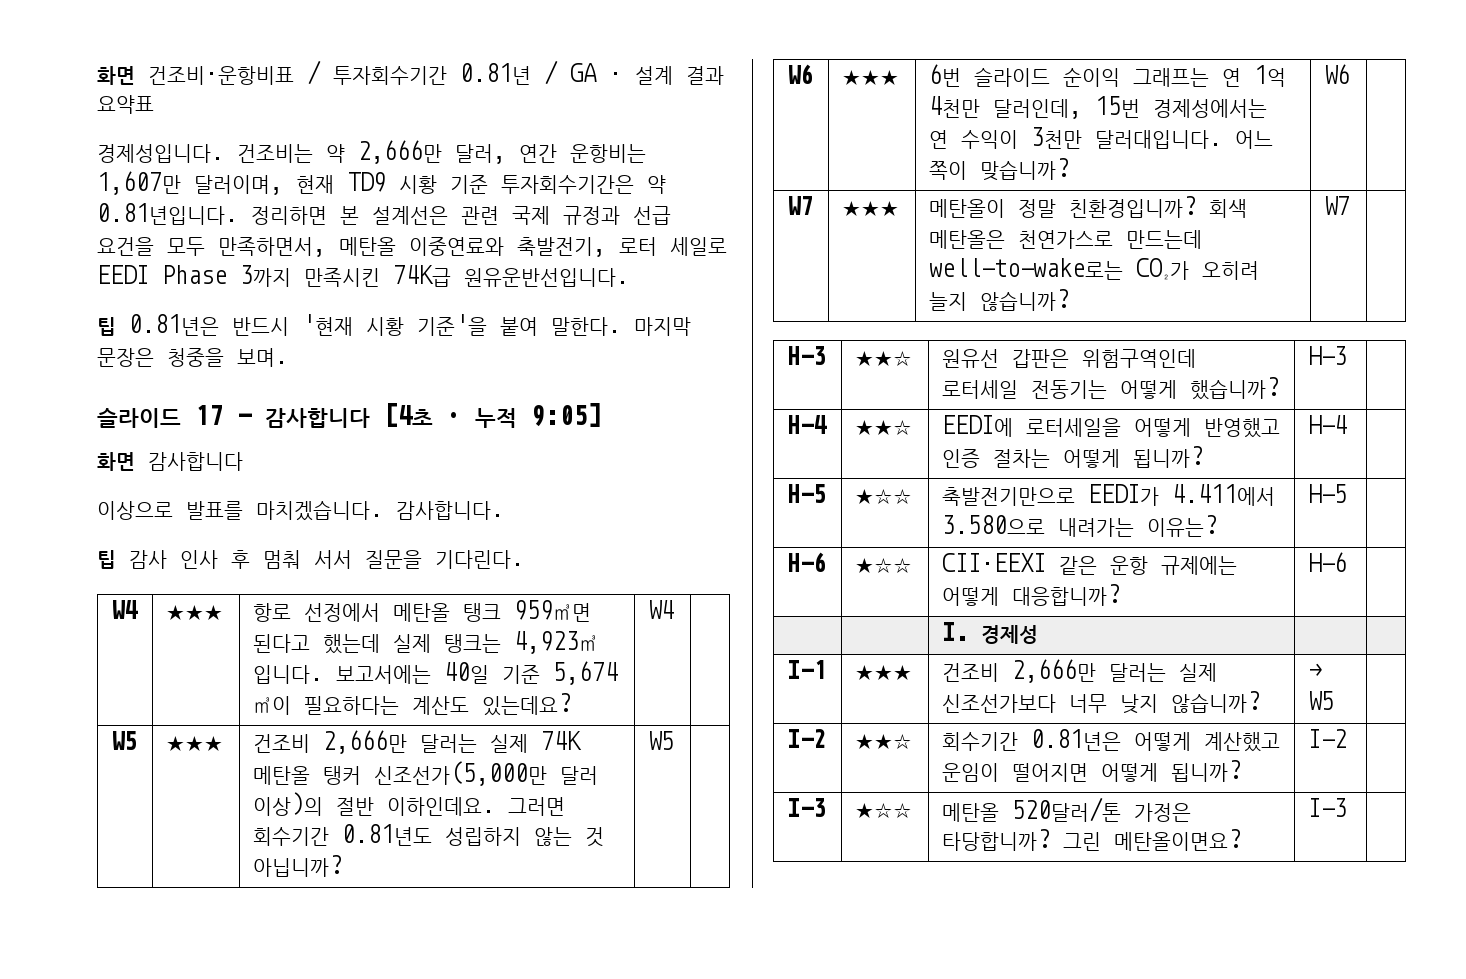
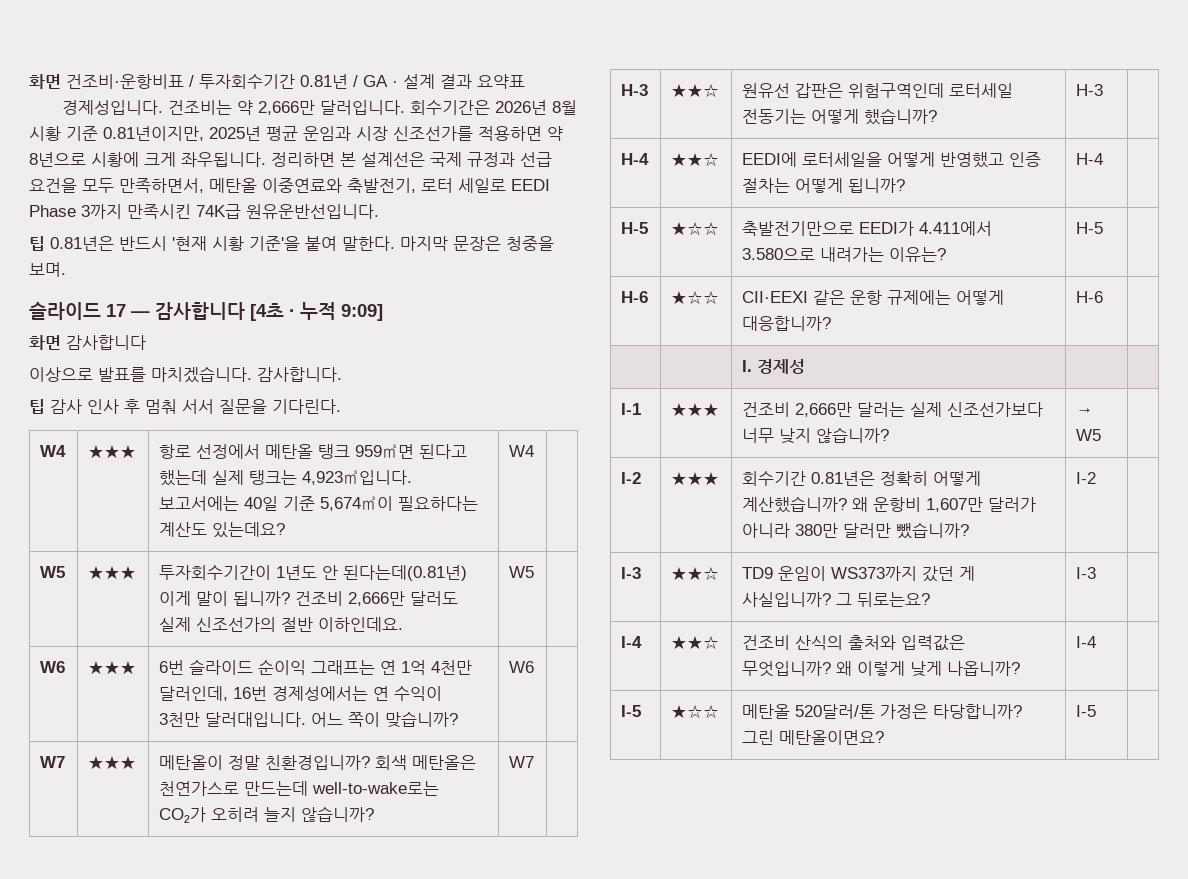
[455,144,646,164] [97,171,666,195] [97,203,238,225] 달러, 연간 운항비는 1,607만 달러이며, 현재 TD9 시황 기준 투자회수기간은 약 0.81년입니다. -> [319,100,577,115] [29,126,563,141] [29,152,266,167] 달러입니다. 회수기간은 2026년 8월 시황 기준 0.81년이지만, 2025년 평균 운임과 시장 신조선가를 적용하면 약 8년으로 시황에 크게 좌우됩니다.
[461,206,499,225] 관련 -> (425, 159) none
[531,403,601,427] 9:05] -> [341,304,383,321] 9:09]
[253,730,583,754] [253,761,599,786] [253,792,566,816] [253,824,605,847] [253,855,343,877] 건조비 2,666만 달러는 실제 74K 메탄올 탱커 신조선가(5,000만 달러 이상)의 절반 이하인데요. 그러면 회수기간 0.81년도 성립하지 않는 것 아닙니까? -> [159,565,468,581] [159,591,459,606] [159,617,404,632] 투자회수기간이 1년도 안 된다는데(0.81년) 이게 말이 됩니까? 건조비 2,666만 달러도 실제 신조선가의 절반 이하인데요.
[1095,96,1141,118] 15번 -> [233,686,268,701] 16번
[855,734,913,749] ★★☆ -> [671,472,720,485] ★★★
[1134,732,1281,752] [942,760,1242,782] [1308,729,1348,748] [787,798,827,817] 어떻게 계산했고 운임이 떨어지면 어떻게 됩니까? | I-2 | // I-3 -> [880,471,982,486] [742,496,1037,513] [742,522,970,539] [1076,472,1097,484] [621,567,642,579] [671,567,720,580] [742,566,976,582] [742,592,931,607] [1076,567,1097,579] [621,636,643,648] [671,636,720,649] [742,635,966,651] [742,661,1021,677] [1076,636,1097,648] [621,705,642,717] 정확히 어떻게 계산했습니까? 왜 운항비 1,607만 달러가 아니라 380만 달러만 뺐습니까? | I-2 | // I-3 | ★★☆ | TD9 운임이 WS373까지 갔던 게 사실입니까? 그 뒤로는요? | I-3 | // I-4 | ★★☆ | 건조비 산식의 출처와 입력값은 무엇입니까? 왜 이렇게 낮게 나옵니까? | I-4 | // I-5
[1308,798,1348,817] I-3 -> [1076,705,1097,717] I-5

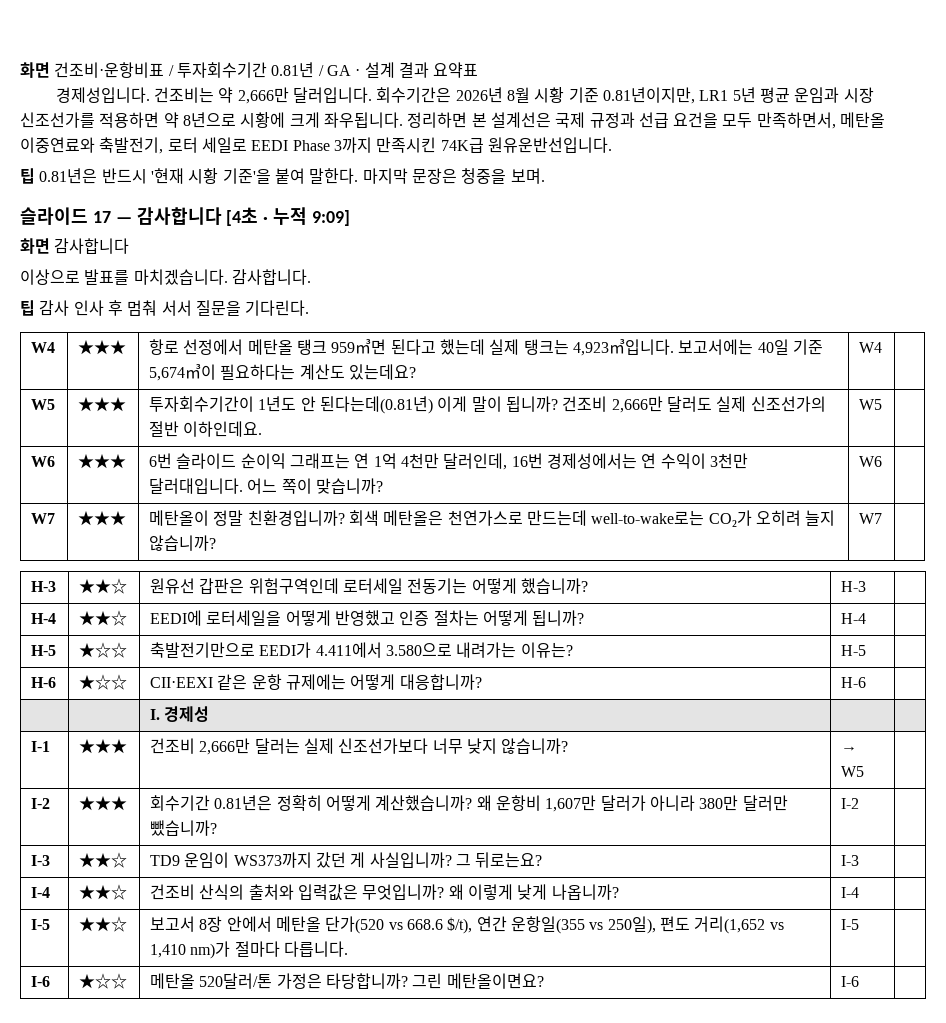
[209,126,261,141] 2025년 -> [699,87,756,103] LR1 5년
(642, 711) none -> [79,916,128,932] [150,916,784,934] [150,941,348,959] [841,919,860,930] [31,976,51,987] | ★★☆ | 보고서 8장 안에서 메탄올 단가(520 vs 668.6 $/t), 연간 운항일(355 vs 250일), 편도 거리(1,652 vs 1,410 nm)가 절마다 다릅니다. | I-5 | // I-6
[1076,705,1097,717] I-5 -> [841,976,860,987] I-6

